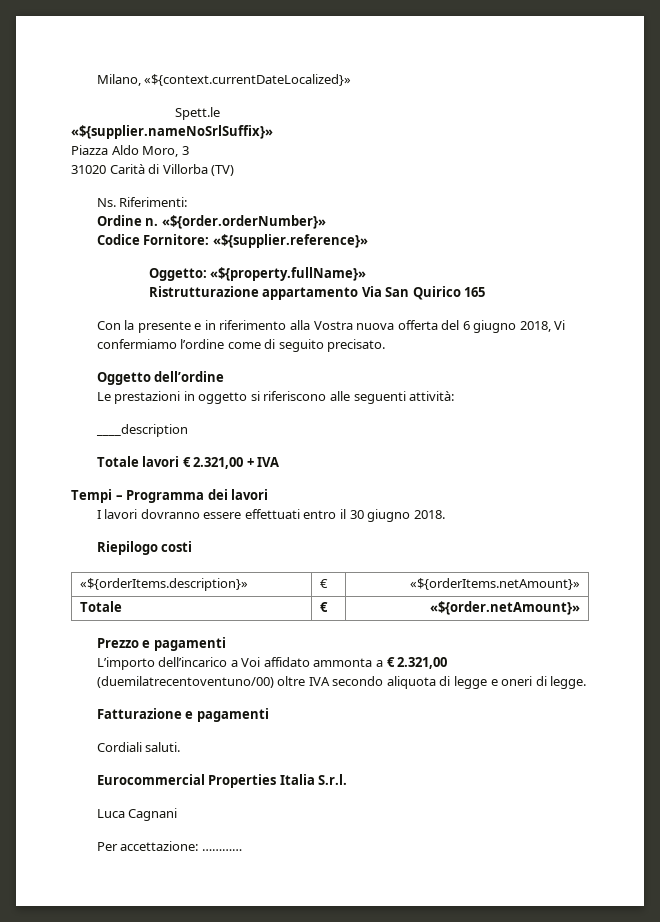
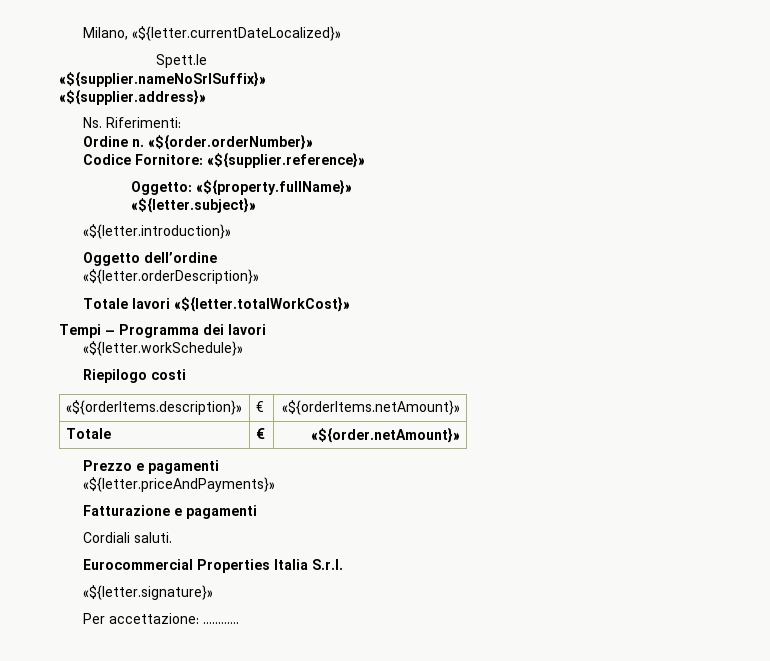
[144,74,352,86] «${context.currentDateLocalized}» -> [132,26,342,41] «${letter.currentDateLocalized}»
[71,145,189,157] [71,164,235,176] Piazza Aldo Moro, 3 // 31020 Carità di Villorba (TV) -> [59,89,206,105] «${supplier.address}»
[148,286,486,300] [96,320,566,333] [96,339,386,352] [96,371,225,385] [96,391,455,404] [95,424,188,437] [96,456,280,469] Ristrutturazione appartamento Via San Quirico 165 // Con la presente e in riferimento alla Vostra nuova offerta del 6 giugno 2018, Vi confermiamo l’ordine come di seguito precisato. // Oggetto dell’ordine // Le prestazioni in oggetto si riferiscono alle seguenti attività: // ____description // Totale lavori € 2.321,00 + IVA -> [131,197,257,213] [83,224,232,239] [83,252,218,266] [83,269,260,284] [83,296,351,312] «${letter.subject}» // «${letter.introduction}» // Oggetto dell’ordine // «${letter.orderDescription}» // Totale lavori «${letter.totalWorkCost}»
[96,509,445,522] I lavori dovranno essere effettuati entro il 30 giugno 2018. -> [83,341,244,356] «${letter.workSchedule}»
[96,657,448,670] [96,676,587,689] L’importo dell’incarico a Voi affidato ammonta a € 2.321,00 (duemilatrecentoventuno/00) oltre IVA secondo aliquota di legge e oneri di legge. -> [83,477,276,492] «${letter.priceAndPayments}»
[96,808,178,821] Luca Cagnani -> [83,585,214,600] «${letter.signature}»

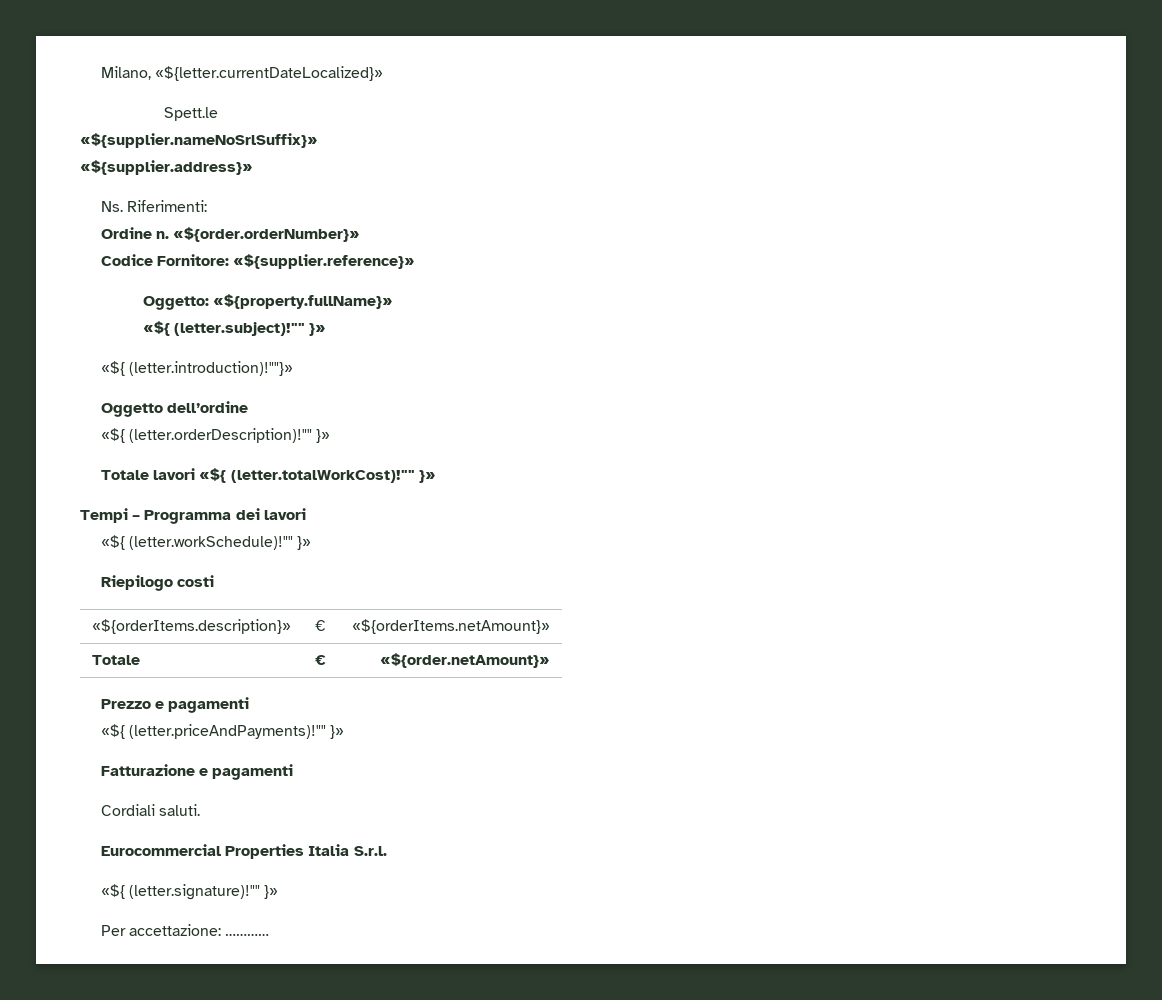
[131,197,257,213] [83,224,232,239] «${letter.subject}» // «${letter.introduction}» -> [142,321,327,336] [100,361,294,376] «${ (letter.subject)!"" }» // «${ (letter.introduction)!""}»
[83,269,260,284] «${letter.orderDescription}» -> [100,428,331,443] «${ (letter.orderDescription)!"" }»
[174,296,351,312] «${letter.totalWorkCost}» -> [199,468,436,483] «${ (letter.totalWorkCost)!"" }»
[83,341,244,356] «${letter.workSchedule}» -> [100,535,312,550] «${ (letter.workSchedule)!"" }»
[83,477,276,492] «${letter.priceAndPayments}» -> [100,724,345,739] «${ (letter.priceAndPayments)!"" }»
[83,585,214,600] «${letter.signature}» -> [100,884,279,900] «${ (letter.signature)!"" }»

